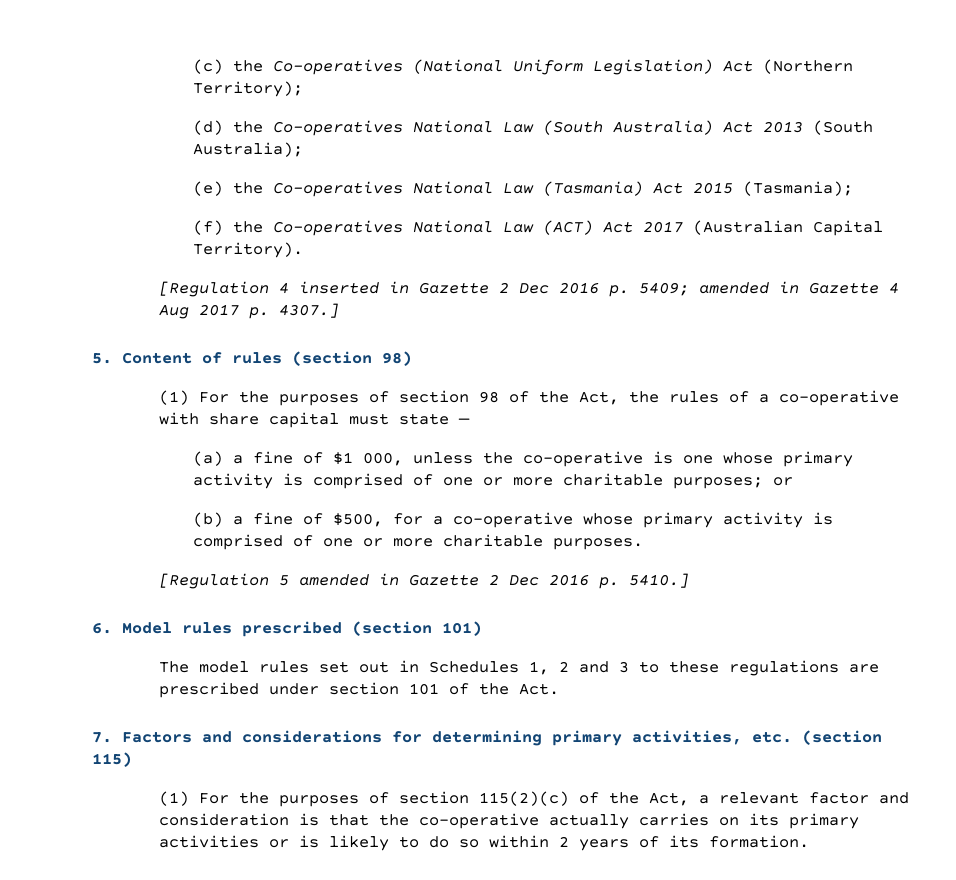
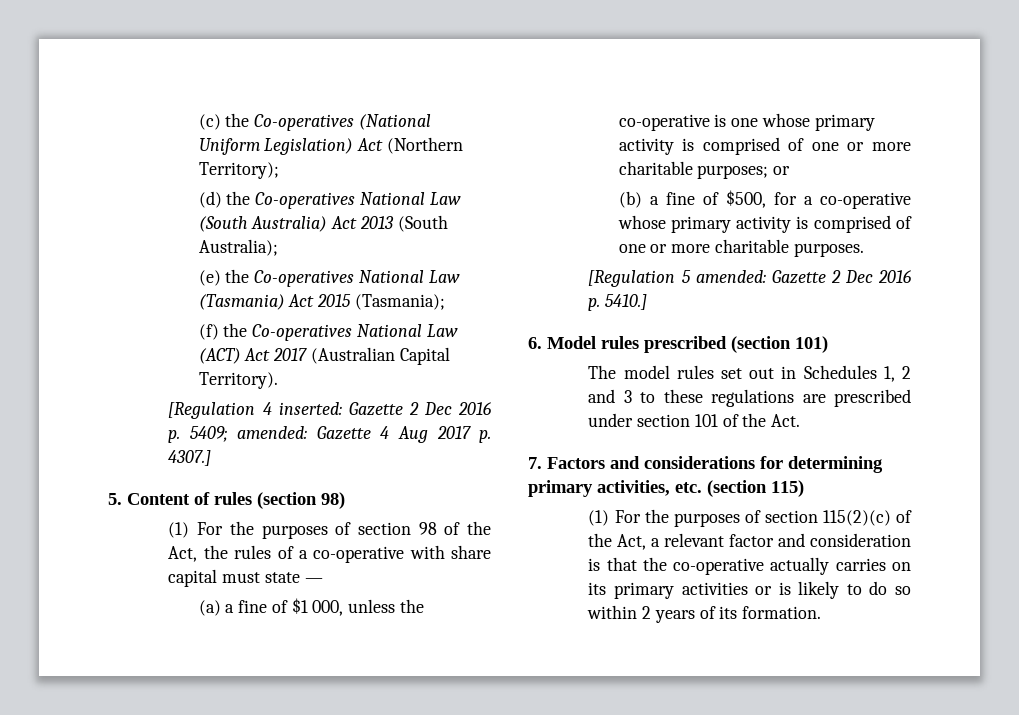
[299,281,410,294] inserted in -> [278,402,342,415] inserted:
[699,281,800,294] amended in -> [237,426,308,439] amended:
[299,573,400,586] amended in -> [695,270,766,283] amended:

